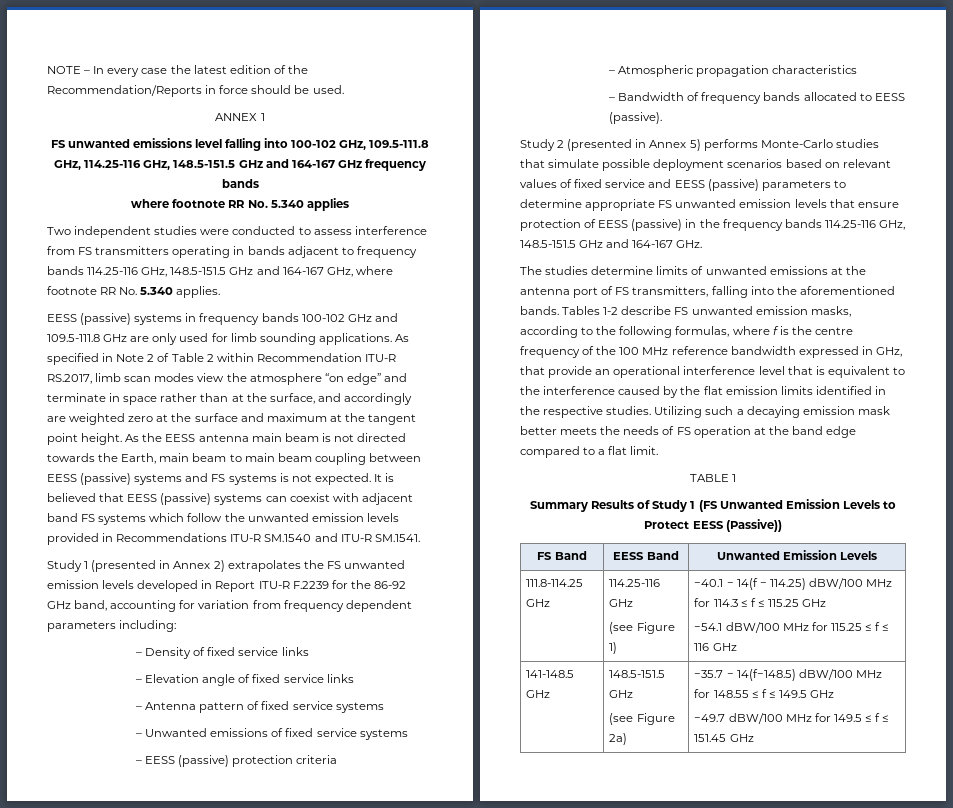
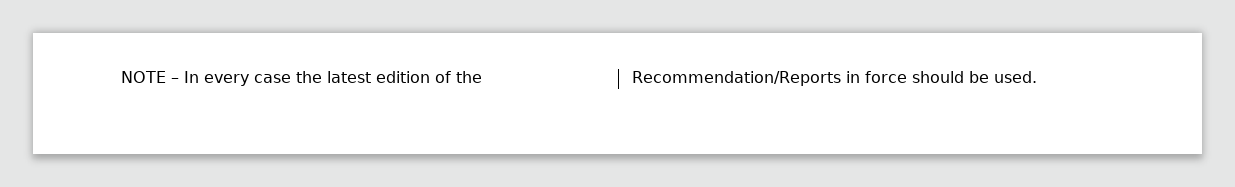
[215,113,265,121] [50,138,430,151] [54,159,426,171] [221,179,259,188] [131,198,349,211] [47,226,427,238] [47,246,417,258] [47,266,393,277] [47,286,221,298] [47,313,398,325] [47,333,409,345] [47,353,396,365] [47,373,407,385] [47,393,412,405] [47,413,417,425] [47,433,407,445] [47,453,421,465] [47,473,395,485] [47,493,413,505] [47,513,399,525] [47,533,420,545] [47,560,405,572] [47,580,406,592] [47,600,412,612] [47,620,177,632] [136,647,309,659] [136,674,354,686] [136,701,384,713] [136,728,408,740] [136,755,338,767] [609,65,858,77] [609,92,905,104] [609,112,663,124] [520,139,879,151] [520,159,891,171] [520,179,846,191] [520,199,899,211] [520,219,905,231] [520,239,703,248] [520,266,866,275] [520,286,895,298] [520,306,851,317] [520,326,853,338] [520,346,902,358] [520,366,905,378] [520,386,886,398] [520,406,890,418] [520,426,857,438] [520,446,659,458] [689,474,737,482] [530,499,896,512] [644,519,782,532] [537,551,587,560] [613,551,679,560] [716,550,878,560] [526,579,584,587] [526,599,551,607] [609,579,661,587] [609,599,634,607] [609,622,675,634] [609,642,618,654] [694,578,893,590] [694,598,827,607] [694,622,890,633] [694,643,737,651] [526,670,575,678] [526,690,551,698] [609,670,666,678] [609,690,634,698] [609,713,675,725] [609,733,628,745] [694,669,882,681] [694,689,835,698] [694,713,890,724] [694,734,754,742] // ANNEX 1 // FS unwanted emissions level falling into 100-102 GHz, 109.5-111.8 GHz, 114.25-116 GHz, 148.5-151.5 GHz and 164-167 GHz frequency bands // where footnote RR No. 5.340 applies // Two independent studies were conducted to assess interference from FS transmitters operating in bands adjacent to frequency bands 114.25-116 GHz, 148.5-151.5 GHz and 164-167 GHz, where footnote RR No. 5.340 applies. // EESS (passive) systems in frequency bands 100-102 GHz and 109.5-111.8 GHz are only used for limb sounding applications. As specified in Note 2 of Table 2 within Recommendation ITU-R RS.2017, limb scan modes view the atmosphere “on edge” and terminate in space rather than at the surface, and accordingly are weighted zero at the surface and maximum at the tangent point height. As the EESS antenna main beam is not directed towards the Earth, main beam to main beam coupling between EESS (passive) systems and FS systems is not expected. It is believed that EESS (passive) systems can coexist with adjacent band FS systems which follow the unwanted emission levels provided in Recommendations ITU-R SM.1540 and ITU-R SM.1541. // Study 1 (presented in Annex 2) extrapolates the FS unwanted emission levels developed in Report ITU-R F.2239 for the 86-92 GHz band, accounting for variation from frequency dependent parameters including: // – Density of fixed service links // – Elevation angle of fixed service links // – Antenna pattern of fixed service systems // – Unwanted emissions of fixed service systems // – EESS (passive) protection criteria // – Atmospheric propagation characteristics // – Bandwidth of frequency bands allocated to EESS (passive). // Study 2 (presented in Annex 5) performs Monte-Carlo studies that simulate possible deployment scenarios based on relevant values of fixed service and EESS (passive) parameters to determine appropriate FS unwanted emission levels that ensure protection of EESS (passive) in the frequency bands 114.25-116 GHz, 148.5-151.5 GHz and 164-167 GHz. // The studies determine limits of unwanted emissions at the antenna port of FS transmitters, falling into the aforementioned bands. Tables 1-2 describe FS unwanted emission masks, according to the following formulas, where f is the centre frequency of the 100 MHz reference bandwidth expressed in GHz, that provide an operational interference level that is equivalent to the interference caused by the flat emission limits identified in the respective studies. Utilizing such a decaying emission mask better meets the needs of FS operation at the band edge compared to a flat limit. // TABLE 1 // Summary Results of Study 1 (FS Unwanted Emission Levels to Protect EESS (Passive)) // FS Band | EESS Band | Unwanted Emission Levels // 111.8-114.25 GHz | 114.25-116 GHz // (see Figure 1) | −40.1 − 14(f − 114.25) dBW/100 MHz for 114.3 ≤ f ≤ 115.25 GHz // −54.1 dBW/100 MHz for 115.25 ≤ f ≤ 116 GHz // 141-148.5 GHz | 148.5-151.5 GHz // (see Figure 2a) | −35.7 − 14(f−148.5) dBW/100 MHz for 148.55 ≤ f ≤ 149.5 GHz // −49.7 dBW/100 MHz for 149.5 ≤ f ≤ 151.45 GHz -> (1037, 77) none

